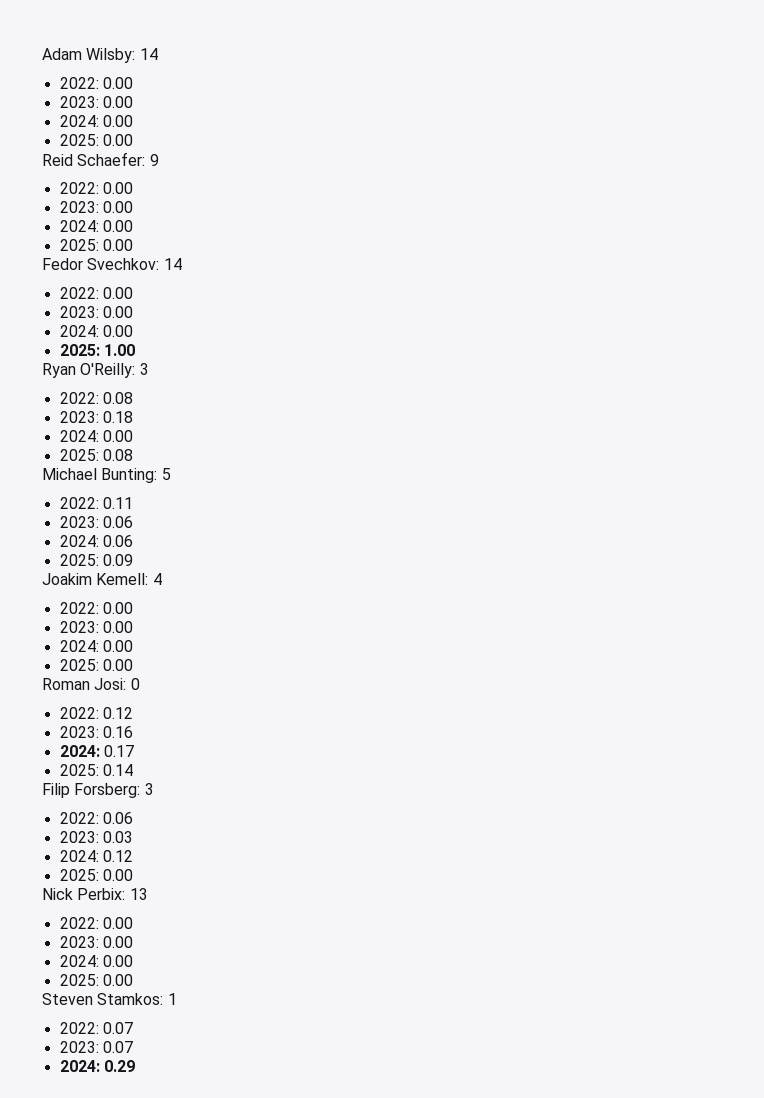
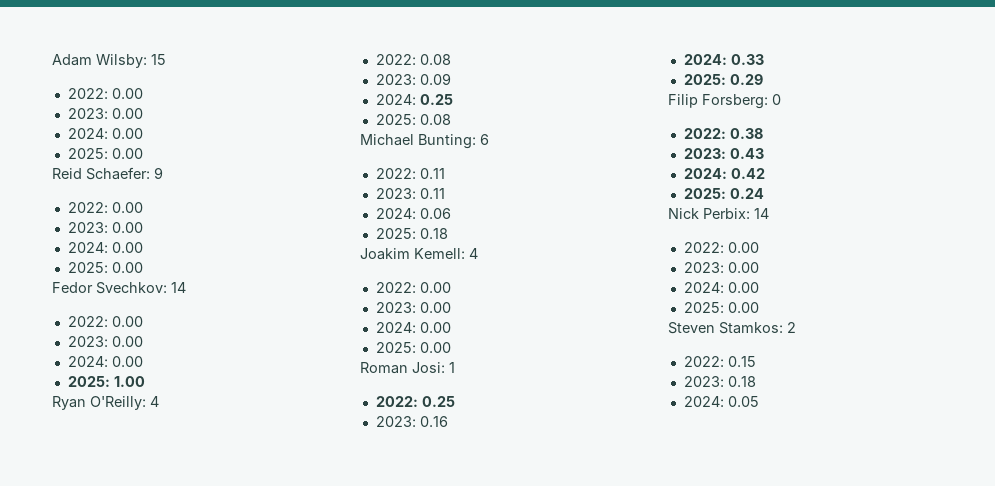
[139,48,158,60] 14 -> [151,54,166,65] 15
[139,363,149,375] 3 -> [150,396,159,407] 4
[102,411,133,423] [59,430,133,442] 0.18 // 2024: 0.00 -> [419,73,451,85] [375,94,453,105] 0.09 // 2024: 0.25
[161,468,171,480] 5 -> [480,134,489,145] 6
[102,516,133,528] 0.06 -> [419,188,445,199] 0.11
[102,554,133,566] 0.09 -> [419,228,448,239] 0.18
[130,678,140,690] [59,707,133,719] 0 // 2022: 0.12 -> [449,362,455,373] [375,396,455,407] 1 // 2022: 0.25
[103,745,134,757] [59,764,133,776] 0.17 // 2025: 0.14 -> [730,54,764,65] [683,74,763,85] 0.33 // 2025: 0.29
[144,783,154,795] [59,812,133,824] [59,831,133,843] [59,850,133,862] [59,869,133,881] 3 // 2022: 0.06 // 2023: 0.03 // 2024: 0.12 // 2025: 0.00 -> [772,94,781,105] [683,128,763,139] [683,148,764,159] [683,168,765,179] [683,188,764,199] 0 // 2022: 0.38 // 2023: 0.43 // 2024: 0.42 // 2025: 0.24
[129,888,148,900] 13 -> [754,208,769,219] 14
[167,993,177,1005] [59,1022,133,1034] [59,1041,133,1053] [59,1060,135,1072] 1 // 2022: 0.07 // 2023: 0.07 // 2024: 0.29 -> [787,322,796,333] [683,356,756,367] [683,376,756,387] [683,396,759,407] 2 // 2022: 0.15 // 2023: 0.18 // 2024: 0.05

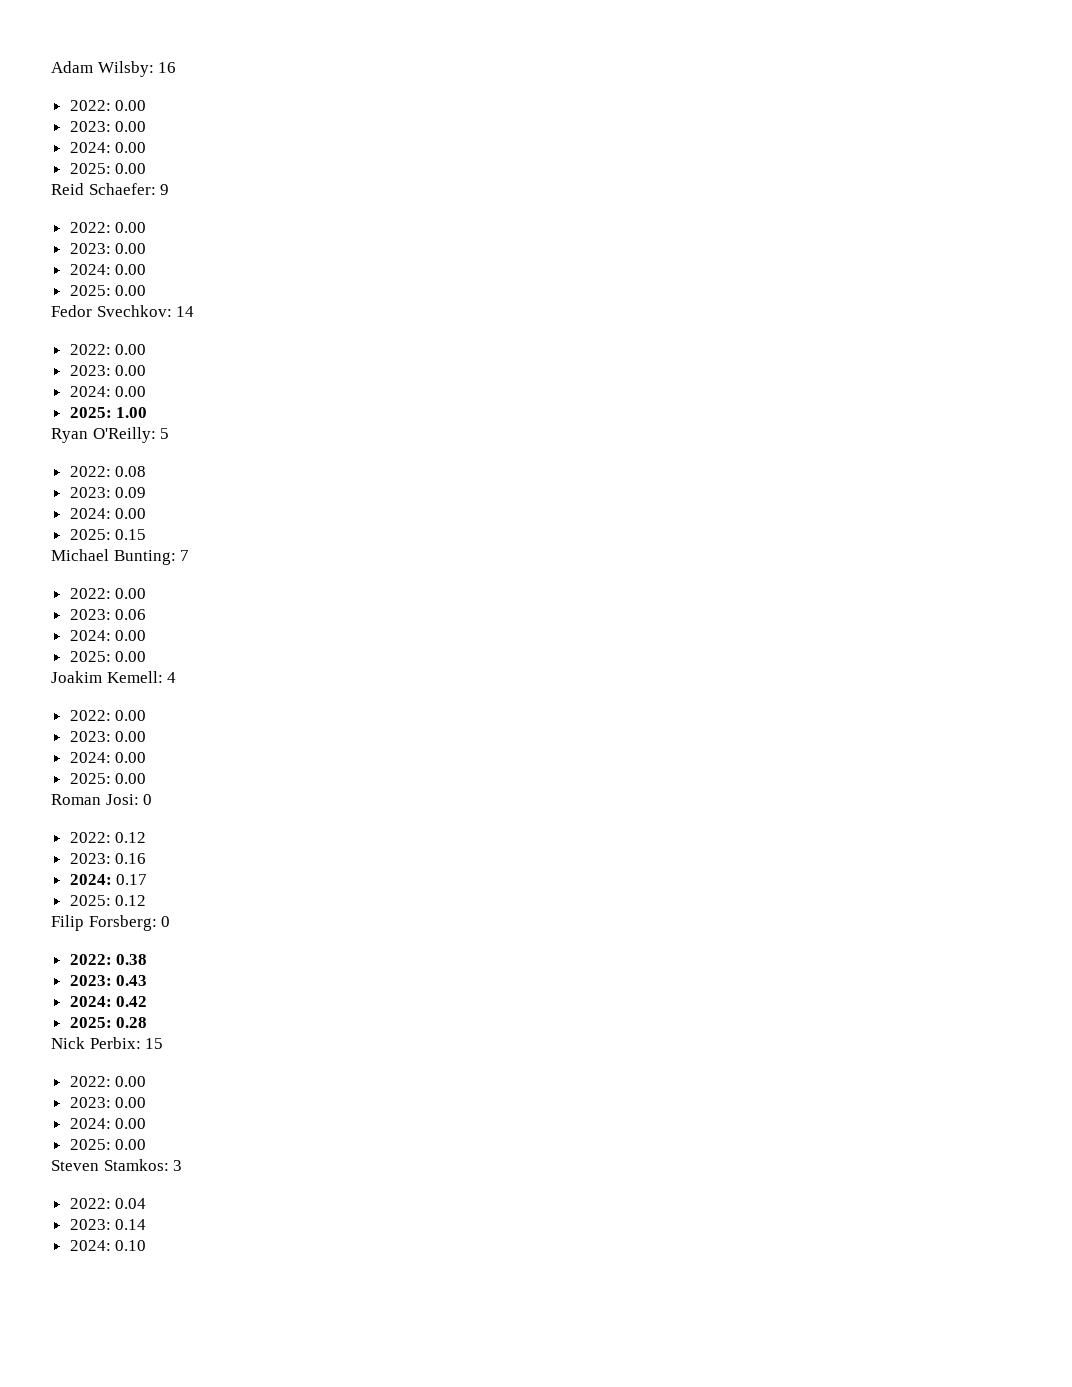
[151,54,166,65] 15 -> [158,62,177,73] 16
[150,396,159,407] 4 -> [160,428,170,439] 5
[419,94,453,105] [375,114,451,125] 0.25 // 2025: 0.08 -> [115,508,147,519] [69,529,147,540] 0.00 // 2025: 0.15
[480,134,489,145] [375,168,445,179] [375,188,445,199] [375,208,451,219] [375,228,448,239] 6 // 2022: 0.11 // 2023: 0.11 // 2024: 0.06 // 2025: 0.18 -> [180,550,190,561] [69,588,147,599] [69,609,147,620] [69,630,147,641] [69,651,147,662] 7 // 2022: 0.00 // 2023: 0.06 // 2024: 0.00 // 2025: 0.00
[449,362,455,373] [375,396,455,407] 1 // 2022: 0.25 -> [143,794,153,805] [69,832,147,843] 0 // 2022: 0.12
[730,54,764,65] [683,74,763,85] 0.33 // 2025: 0.29 -> [116,874,148,885] [69,895,147,906] 0.17 // 2025: 0.12
[729,188,764,199] 0.24 -> [116,1017,148,1028] 0.28
[754,208,769,219] 14 -> [145,1038,164,1049] 15
[787,322,796,333] [683,356,756,367] [683,376,756,387] [683,396,759,407] 2 // 2022: 0.15 // 2023: 0.18 // 2024: 0.05 -> [173,1160,183,1171] [69,1198,147,1209] [69,1219,147,1230] [69,1240,147,1251] 3 // 2022: 0.04 // 2023: 0.14 // 2024: 0.10

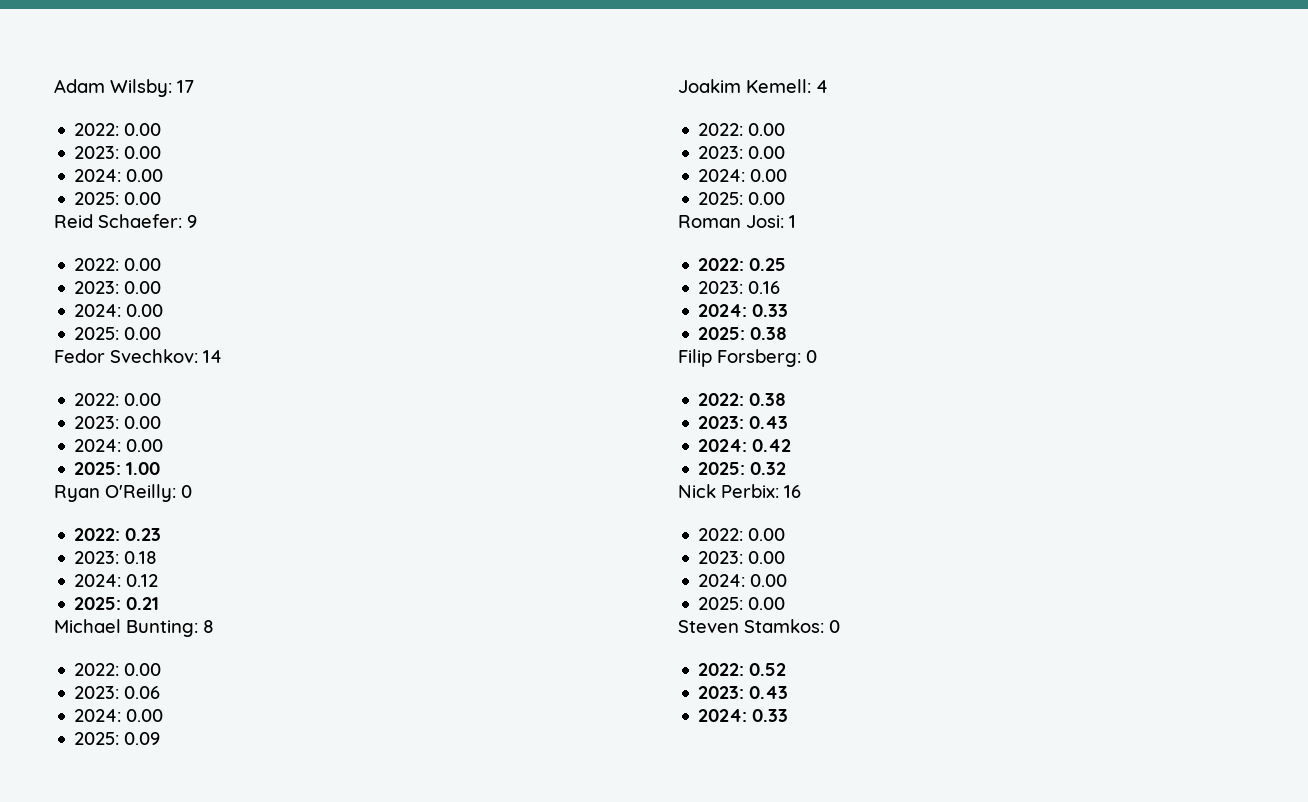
[158,62,177,73] 16 -> [177,80,194,93] 17
[160,428,170,439] [69,466,147,477] [69,487,147,498] [69,508,147,519] [69,529,147,540] 5 // 2022: 0.08 // 2023: 0.09 // 2024: 0.00 // 2025: 0.15 -> [181,485,192,498] [74,528,162,541] [74,551,158,564] [74,574,159,587] [74,597,160,610] 0 // 2022: 0.23 // 2023: 0.18 // 2024: 0.12 // 2025: 0.21
[180,550,190,561] 7 -> [203,620,214,633] 8
[115,651,147,662] 0.00 -> [124,732,161,745] 0.09
[143,794,153,805] [69,832,147,843] 0 // 2022: 0.12 -> [789,215,796,228] [698,258,787,271] 1 // 2022: 0.25
[116,874,148,885] [69,895,147,906] 0.17 // 2025: 0.12 -> [752,304,789,317] [698,327,788,340] 0.33 // 2025: 0.38
[116,1017,148,1028] 0.28 -> [750,462,787,475] 0.32
[145,1038,164,1049] 15 -> [784,485,801,498] 16
[173,1160,183,1171] [69,1198,147,1209] [69,1219,147,1230] [69,1240,147,1251] 3 // 2022: 0.04 // 2023: 0.14 // 2024: 0.10 -> [829,620,840,633] [698,663,787,676] [698,686,789,699] [698,709,789,722] 0 // 2022: 0.52 // 2023: 0.43 // 2024: 0.33

